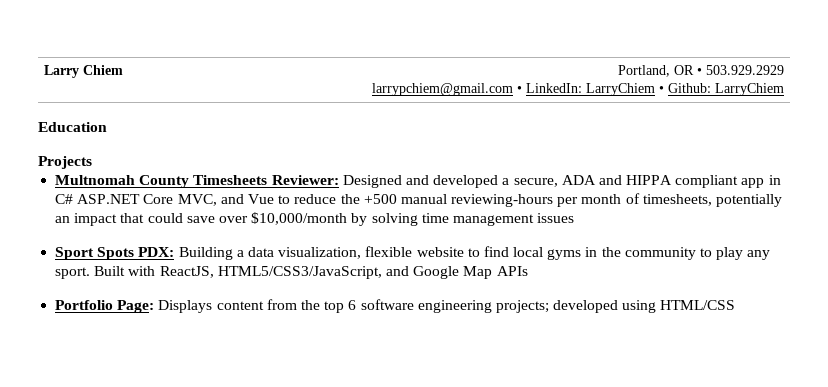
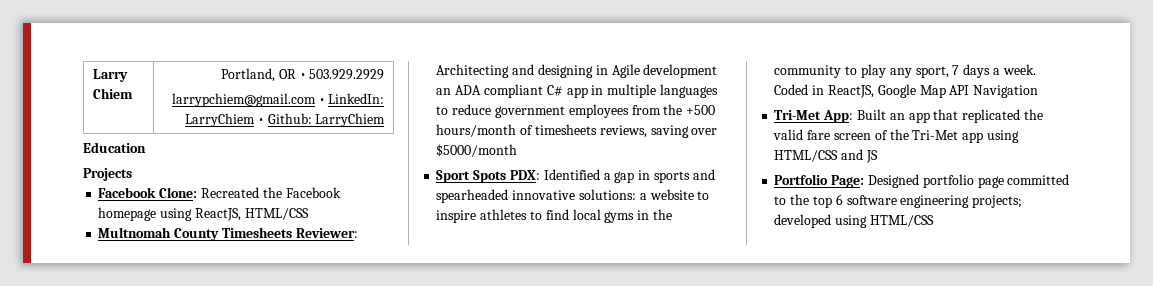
[55,175,781,188] [55,193,783,207] [55,212,575,226] [55,246,464,260] Multnomah County Timesheets Reviewer: Designed and developed a secure, ADA and HIPPA compliant app in C# ASP.NET Core MVC, and Vue to reduce the +500 manual reviewing-hours per month of timesheets, potentially an impact that could save over $10,000/month by solving time management issues // Sport Spots PDX: Building a data visualization, flexible website -> [98,187,341,198] [98,207,309,221] [98,227,358,241] [436,64,718,78] [436,84,718,98] [436,104,716,118] [436,124,718,138] [436,144,518,157] [436,169,715,183] [436,189,710,203] [436,209,528,223] Facebook Clone: Recreated the Facebook homepage using ReactJS, HTML/CSS // Multnomah County Timesheets Reviewer: Architecting and designing in Agile development an ADA compliant C# app in multiple languages to reduce government employees from the +500 hours/month of timesheets reviews, saving over $5000/month // Sport Spots PDX: Identified a gap in sports and spearheaded innovative solutions: a website to inspire athletes
[55,266,528,279] [55,299,297,313] sport. Built with ReactJS, HTML5/CSS3/JavaScript, and Google Map APIs // Portfolio Page: Displays content from -> [915,64,1036,78] [774,84,1039,98] [774,109,1043,123] [773,129,1019,143] [774,149,878,163] [774,174,1070,188] [774,196,787,205] sport, 7 days a week. Coded in ReactJS, Google Map API Navigation // Tri-Met App: Built an app that replicated the valid fare screen of the Tri-Met app using HTML/CSS and JS // Portfolio Page: Designed portfolio page committed to

